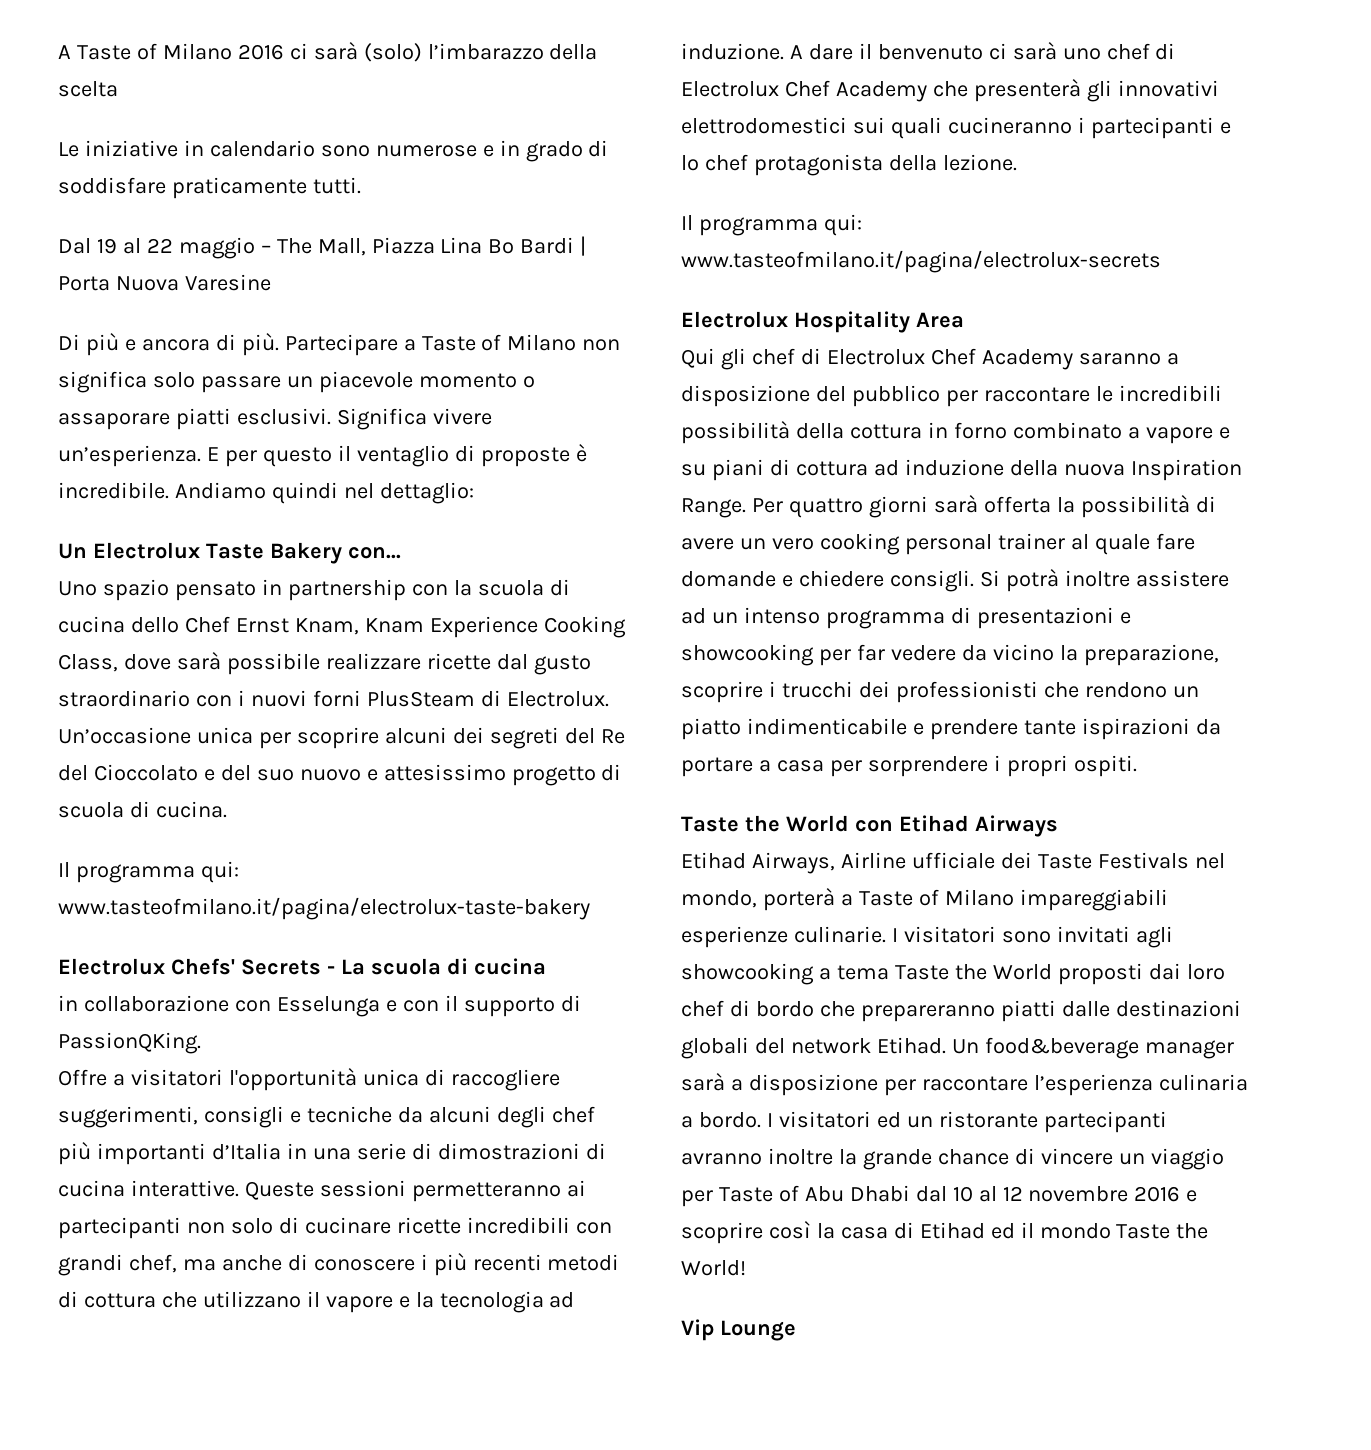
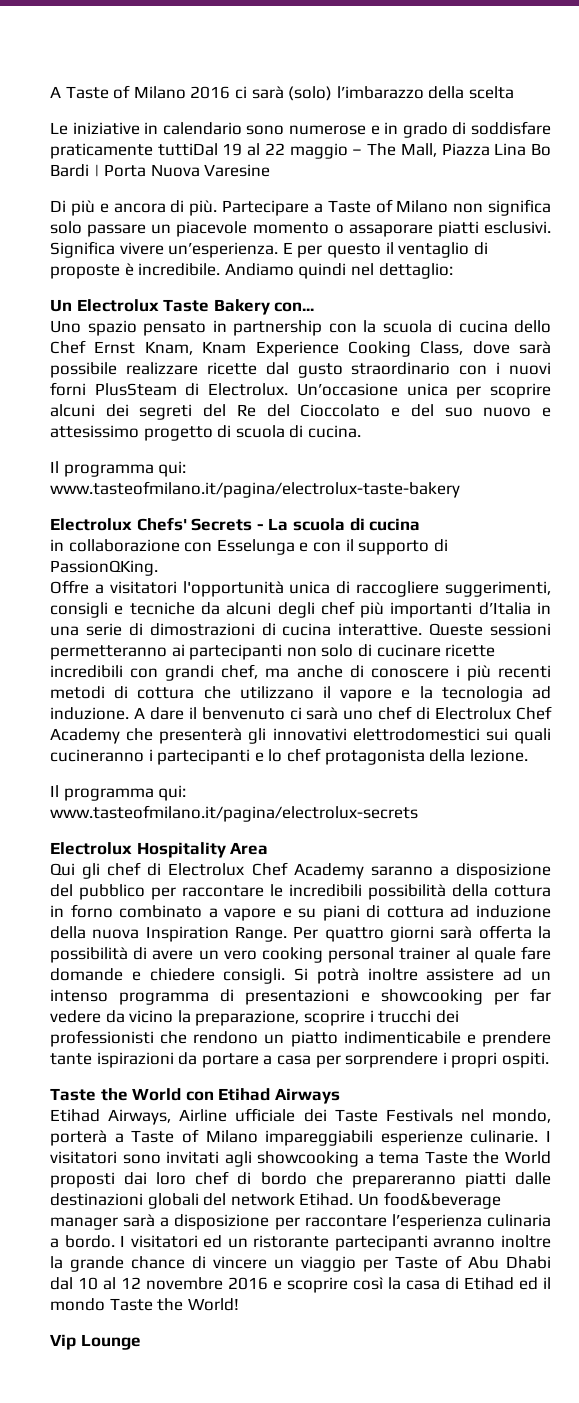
[312,177,361,194] [58,238,91,254] tutti. // Dal -> [157,143,218,156] tuttiDal

